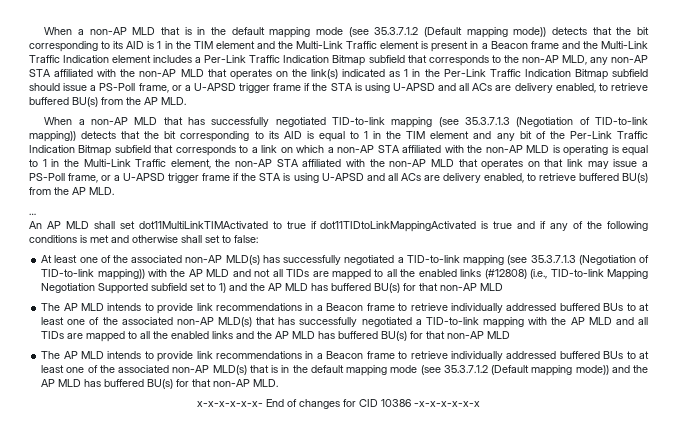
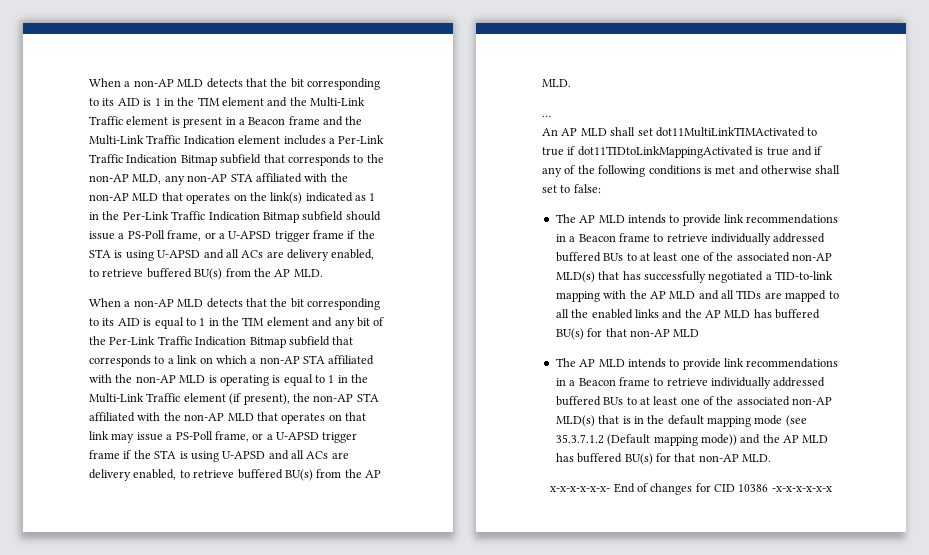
[44,27,547,38] When a non-AP MLD that is in the default mapping mode (see 35.3.7.1.2 (Default mapping mode)) -> [89,78,204,87] When a non-AP MLD
[163,117,648,128] [29,131,76,142] that has successfully negotiated TID-to-link mapping (see 35.3.7.1.3 (Negotiation of TID-to-link mapping)) -> (204, 303) none
[170,159,211,169] element, -> [183,393,290,405] element (if present),
[41,255,650,266] [41,269,648,280] [41,283,504,294] // At least one of the associated non-AP MLD(s) has successfully negotiated a TID-to-link mapping (see 35.3.7.1.3 (Negotiation of TID-to-link mapping)) with the AP MLD and not all TIDs are mapped to all the enabled links (#12808) (i.e., TID-to-link Mapping Negotiation Supported subfield set to 1) and the AP MLD has buffered BU(s) for that non-AP MLD -> (601, 188) none

